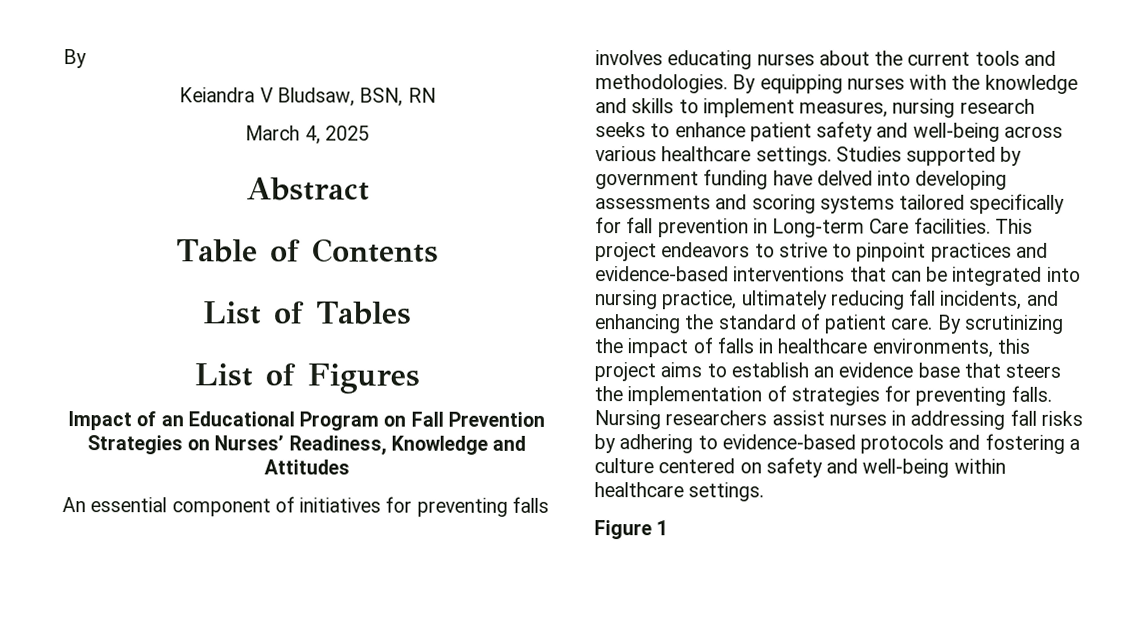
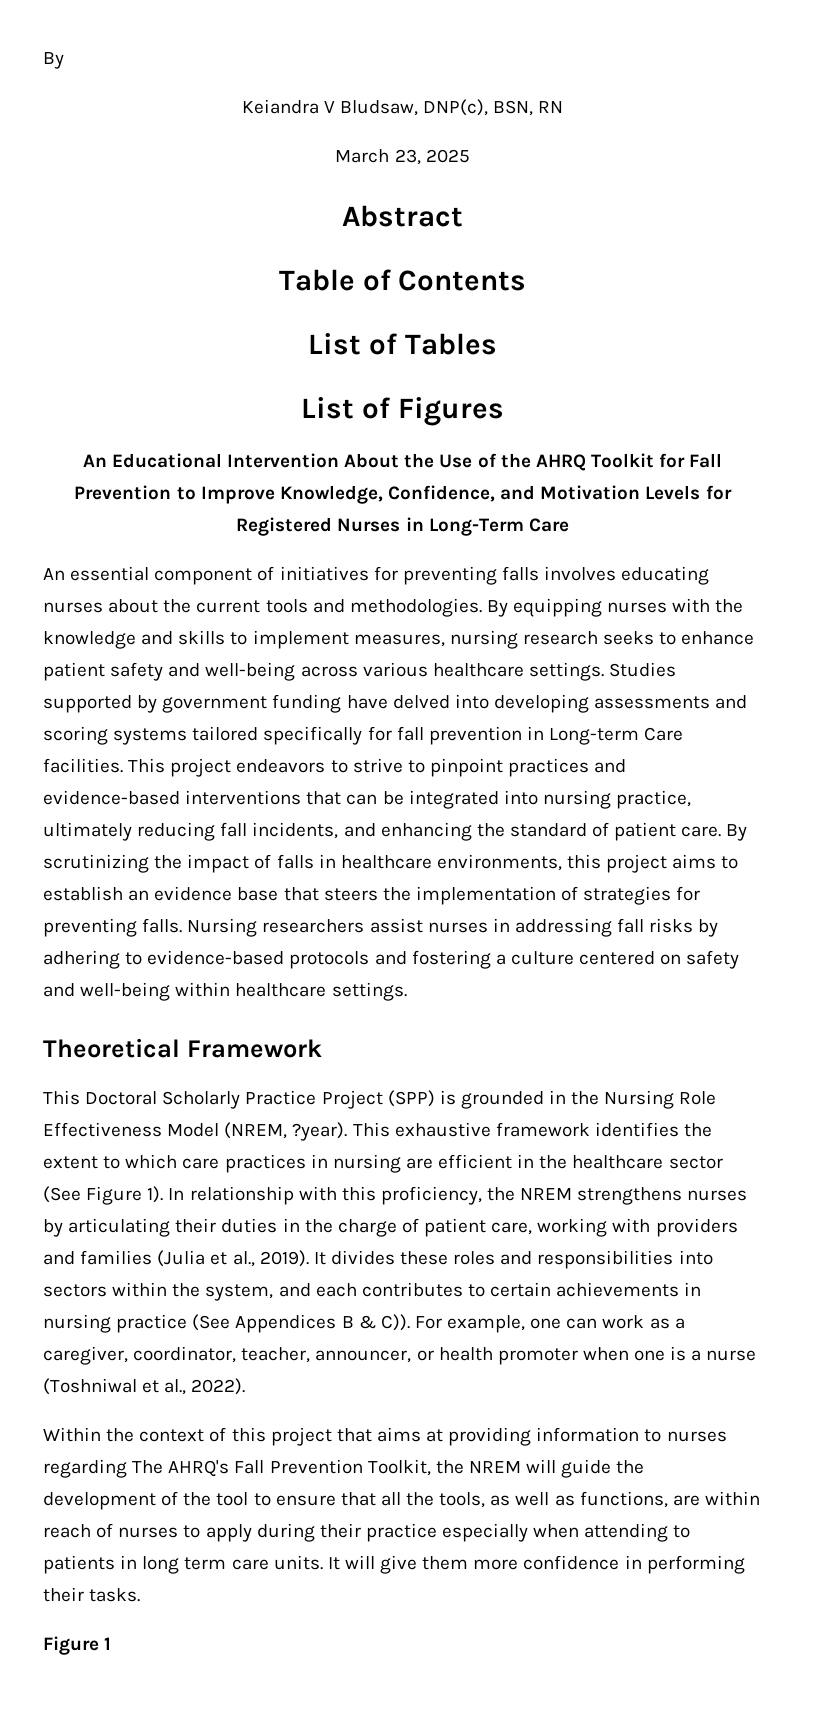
(355, 97) none -> [423,99,489,116] DNP(c),
[304,125,321,145] 4, -> [394,149,421,165] 23,
[68,411,545,431] [86,435,527,456] [263,459,350,475] Impact of an Educational Program on Fall Prevention Strategies on Nurses’ Readiness, Knowledge and Attitudes -> [82,453,723,471] [74,485,732,504] [236,517,569,536] An Educational Intervention About the Use of the AHRQ Toolkit for Fall Prevention to Improve Knowledge, Confidence, and Motivation Levels for Registered Nurses in Long-Term Care
(765, 492) none -> [43,1038,322,1058] [43,1090,717,1109] [43,1122,713,1141] [43,1154,723,1173] [43,1186,748,1205] [43,1218,738,1237] [43,1250,713,1269] [43,1282,702,1301] [43,1314,685,1333] [43,1346,757,1365] [43,1378,246,1395] [43,1427,727,1446] [43,1459,645,1478] [43,1491,760,1510] [43,1523,691,1542] [43,1555,745,1574] [43,1587,141,1602] // Theoretical Framework // This Doctoral Scholarly Practice Project (SPP) is grounded in the Nursing Role Effectiveness Model (NREM, ?year). This exhaustive framework identifies the extent to which care practices in nursing are efficient in the healthcare sector (See Figure 1). In relationship with this proficiency, the NREM strengthens nurses by articulating their duties in the charge of patient care, working with providers and families (Julia et al., 2019). It divides these roles and responsibilities into sectors within the system, and each contributes to certain achievements in nursing practice (See Appendices B & C)). For example, one can work as a caregiver, coordinator, teacher, announcer, or health promoter when one is a nurse (Toshniwal et al., 2022). // Within the context of this project that aims at providing information to nurses regarding The AHRQ's Fall Prevention Toolkit, the NREM will guide the development of the tool to ensure that all the tools, as well as functions, are within reach of nurses to apply during their practice especially when attending to patients in long term care units. It will give them more confidence in performing their tasks.

